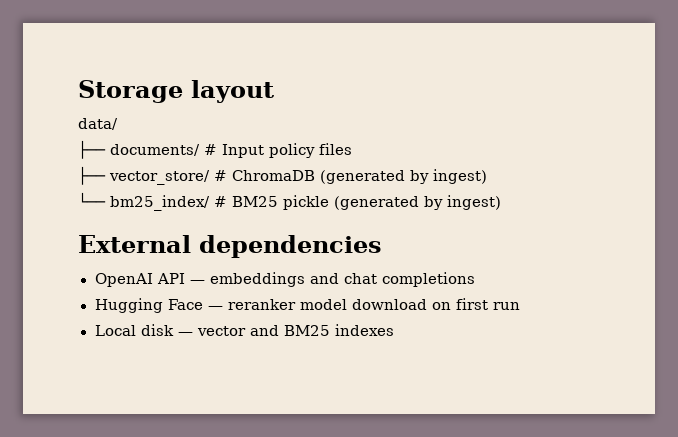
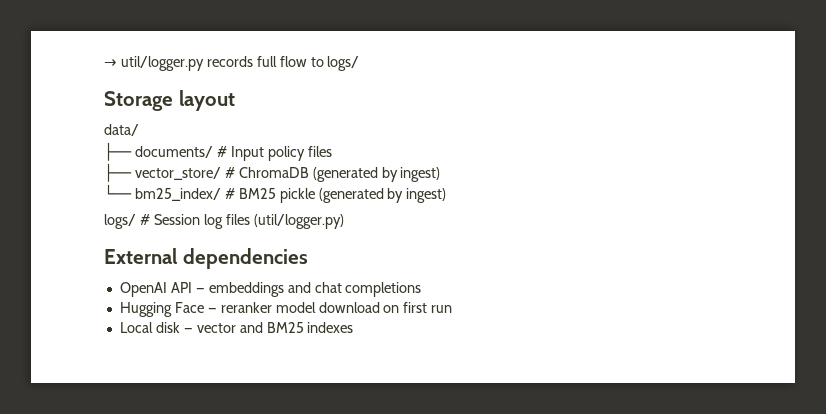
(78, 91) none -> [104,56,360,71] → util/logger.py records full flow to logs/ //
(501, 202) none -> [104,214,344,229] // logs/ # Session log files (util/logger.py)

